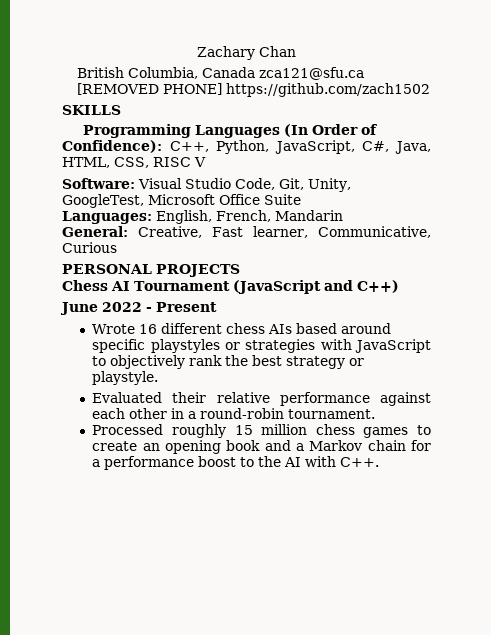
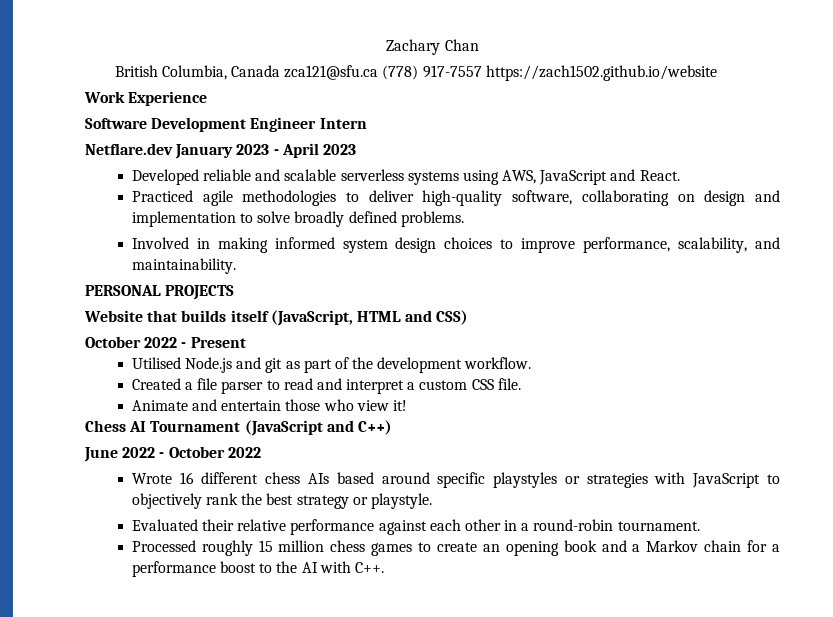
[77,83,431,97] [62,105,121,115] [83,124,378,138] [62,140,431,154] [62,157,206,168] [62,178,351,192] [62,194,301,208] [62,210,343,224] [62,226,431,238] [62,242,117,253] [62,264,240,277] [REMOVED PHONE] https://github.com/zach1502 // SKILLS // Programming Languages (In Order of Confidence): C++, Python, JavaScript, C#, Java, HTML, CSS, RISC V // Software: Visual Studio Code, Git, Unity, GoogleTest, Microsoft Office Suite // Languages: English, French, Mandarin // General: Creative, Fast learner, Communicative, Curious // PERSONAL PROJECTS -> [382,65,717,81] [84,91,208,106] [85,117,367,132] [85,143,356,159] [131,169,680,185] [131,190,781,206] [131,211,464,227] [131,237,780,253] [131,258,236,274] [85,285,235,300] [84,310,469,326] [85,336,246,348] [131,357,532,373] [131,378,521,394] [131,399,407,411] (778) 917-7557 https://zach1502.github.io/website // Work Experience // Software Development Engineer Intern // Netflare.dev January 2023 - April 2023 // Developed reliable and scalable serverless systems using AWS, JavaScript and React. // Practiced agile methodologies to deliver high-quality software, collaborating on design and implementation to solve broadly defined problems. // Involved in making informed system design choices to improve performance, scalability, and maintainability. // PERSONAL PROJECTS // Website that builds itself (JavaScript, HTML and CSS) // October 2022 - Present // Utilised Node.js and git as part of the development workflow. // Created a file parser to read and interpret a custom CSS file. // Animate and entertain those who view it!
[156,302,217,312] Present -> [168,446,261,458] October 2022

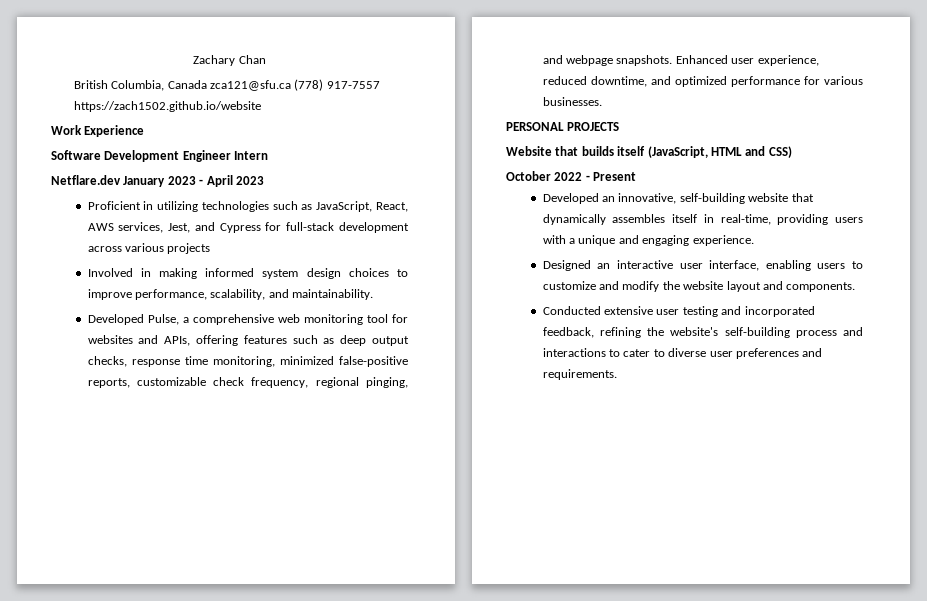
[131,169,680,185] [131,190,781,206] [131,211,464,227] Developed reliable and scalable serverless systems using AWS, JavaScript and React. // Practiced agile methodologies to deliver high-quality software, collaborating on design and implementation to solve broadly defined problems. -> [87,201,408,212] [87,222,409,233] [87,243,211,254] Proficient in utilizing technologies such as JavaScript, React, AWS services, Jest, and Cypress for full-stack development across various projects
(236, 266) none -> [87,314,408,325] [87,335,410,346] [87,356,408,367] [87,377,408,388] [542,55,819,66] [542,76,863,87] [542,97,602,106] // Developed Pulse, a comprehensive web monitoring tool for websites and APIs, offering features such as deep output checks, response time monitoring, minimized false-positive reports, customizable check frequency, regional pinging, and webpage snapshots. Enhanced user experience, reduced downtime, and optimized performance for various businesses.
[131,357,532,373] [131,378,521,394] [131,399,407,411] [85,420,392,436] [84,446,261,462] [131,472,780,488] [131,493,432,509] [131,519,700,535] [131,540,780,556] [131,561,384,577] Utilised Node.js and git as part of the development workflow. // Created a file parser to read and interpret a custom CSS file. // Animate and entertain those who view it! // Chess AI Tournament (JavaScript and C++) // June 2022 - October 2022 // Wrote 16 different chess AIs based around specific playstyles or strategies with JavaScript to objectively rank the best strategy or playstyle. // Evaluated their relative performance against each other in a round-robin tournament. // Processed roughly 15 million chess games to create an opening book and a Markov chain for a performance boost to the AI with C++. -> [542,193,814,204] [542,214,863,225] [542,235,754,246] [542,260,863,271] [542,281,856,292] [542,306,815,317] [542,327,863,338] [542,348,823,359] [542,369,617,380] Developed an innovative, self-building website that dynamically assembles itself in real-time, providing users with a unique and engaging experience. // Designed an interactive user interface, enabling users to customize and modify the website layout and components. // Conducted extensive user testing and incorporated feedback, refining the website's self-building process and interactions to cater to diverse user preferences and requirements.

